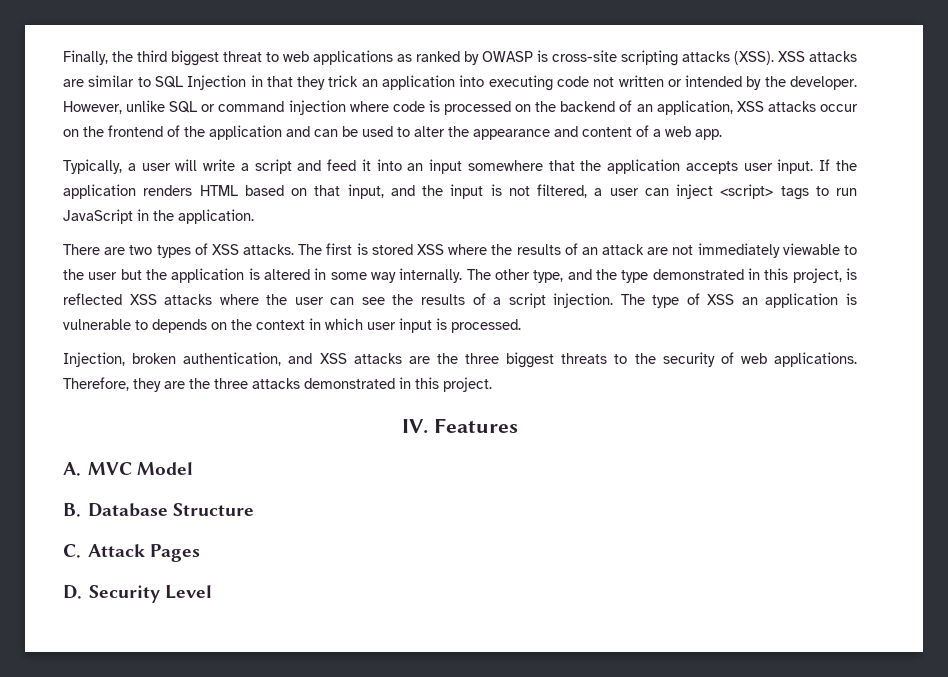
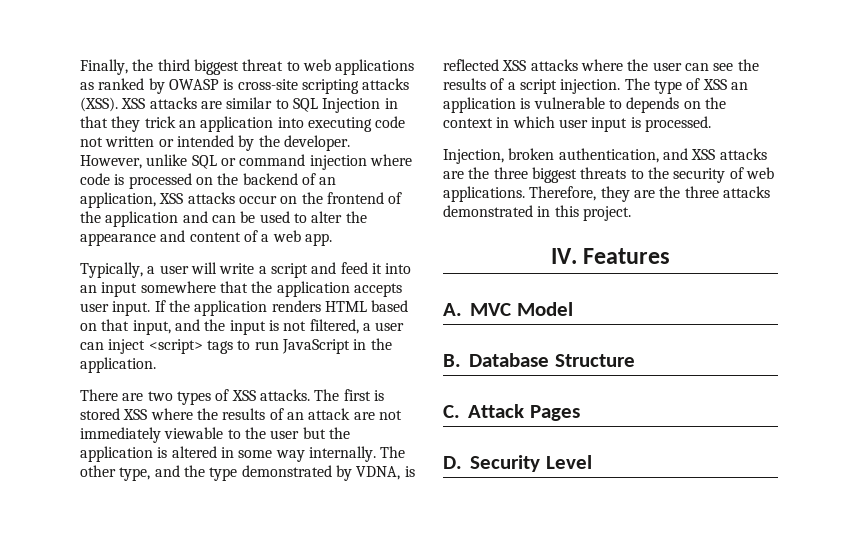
[748,268,842,283] in this project, -> [335,465,401,481] by VDNA,

